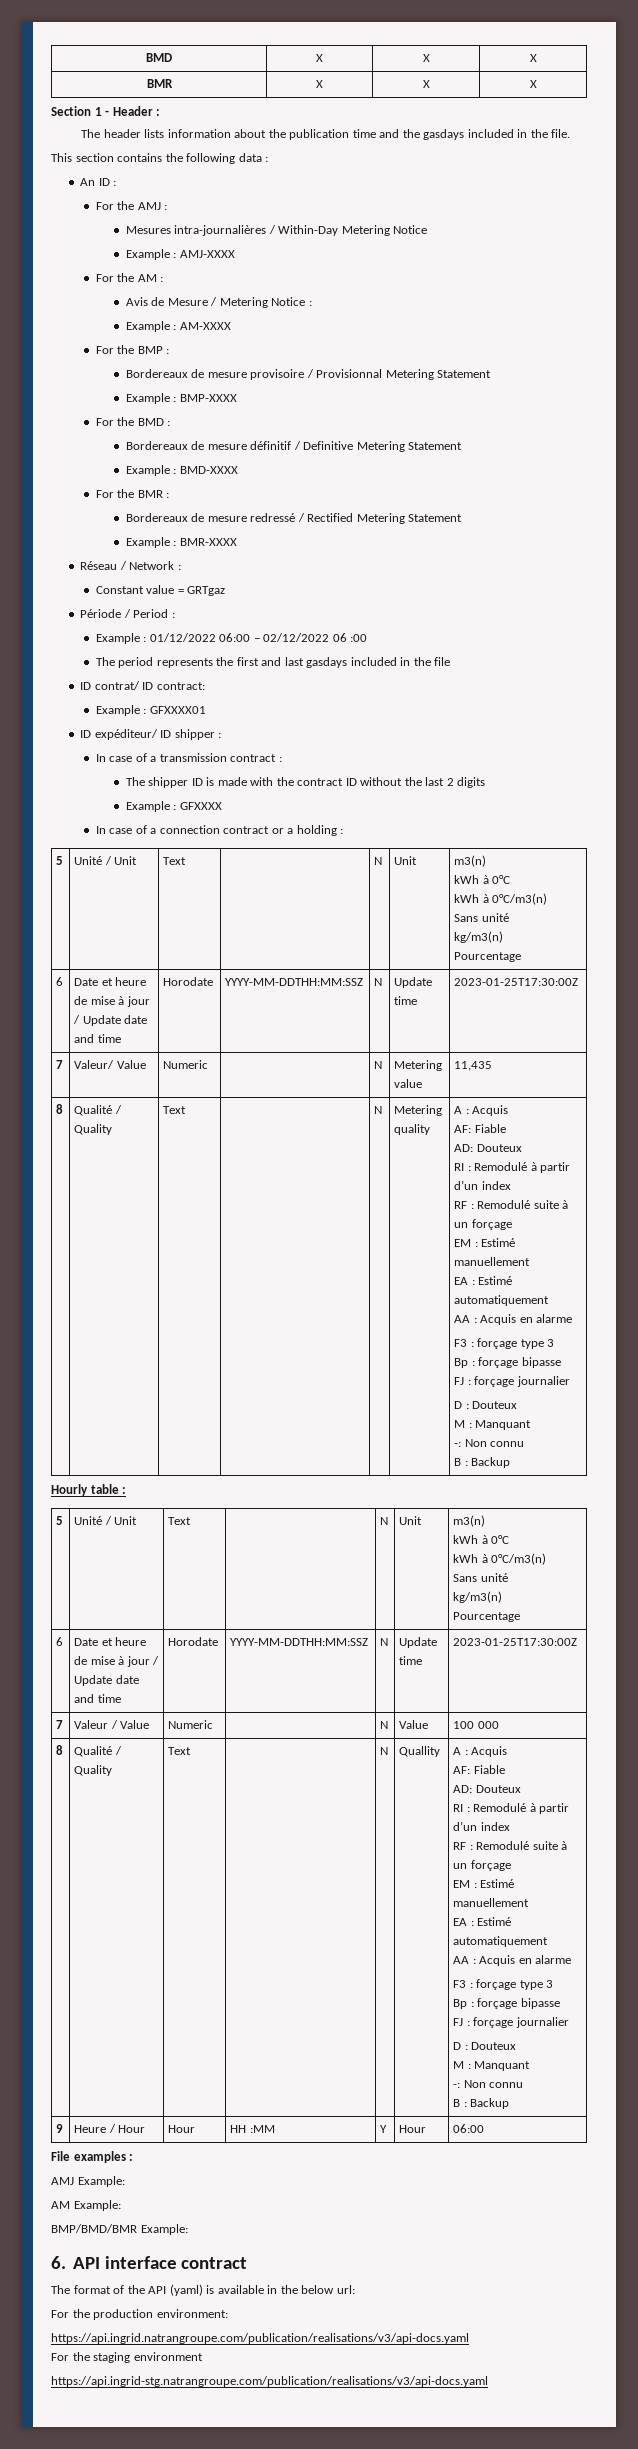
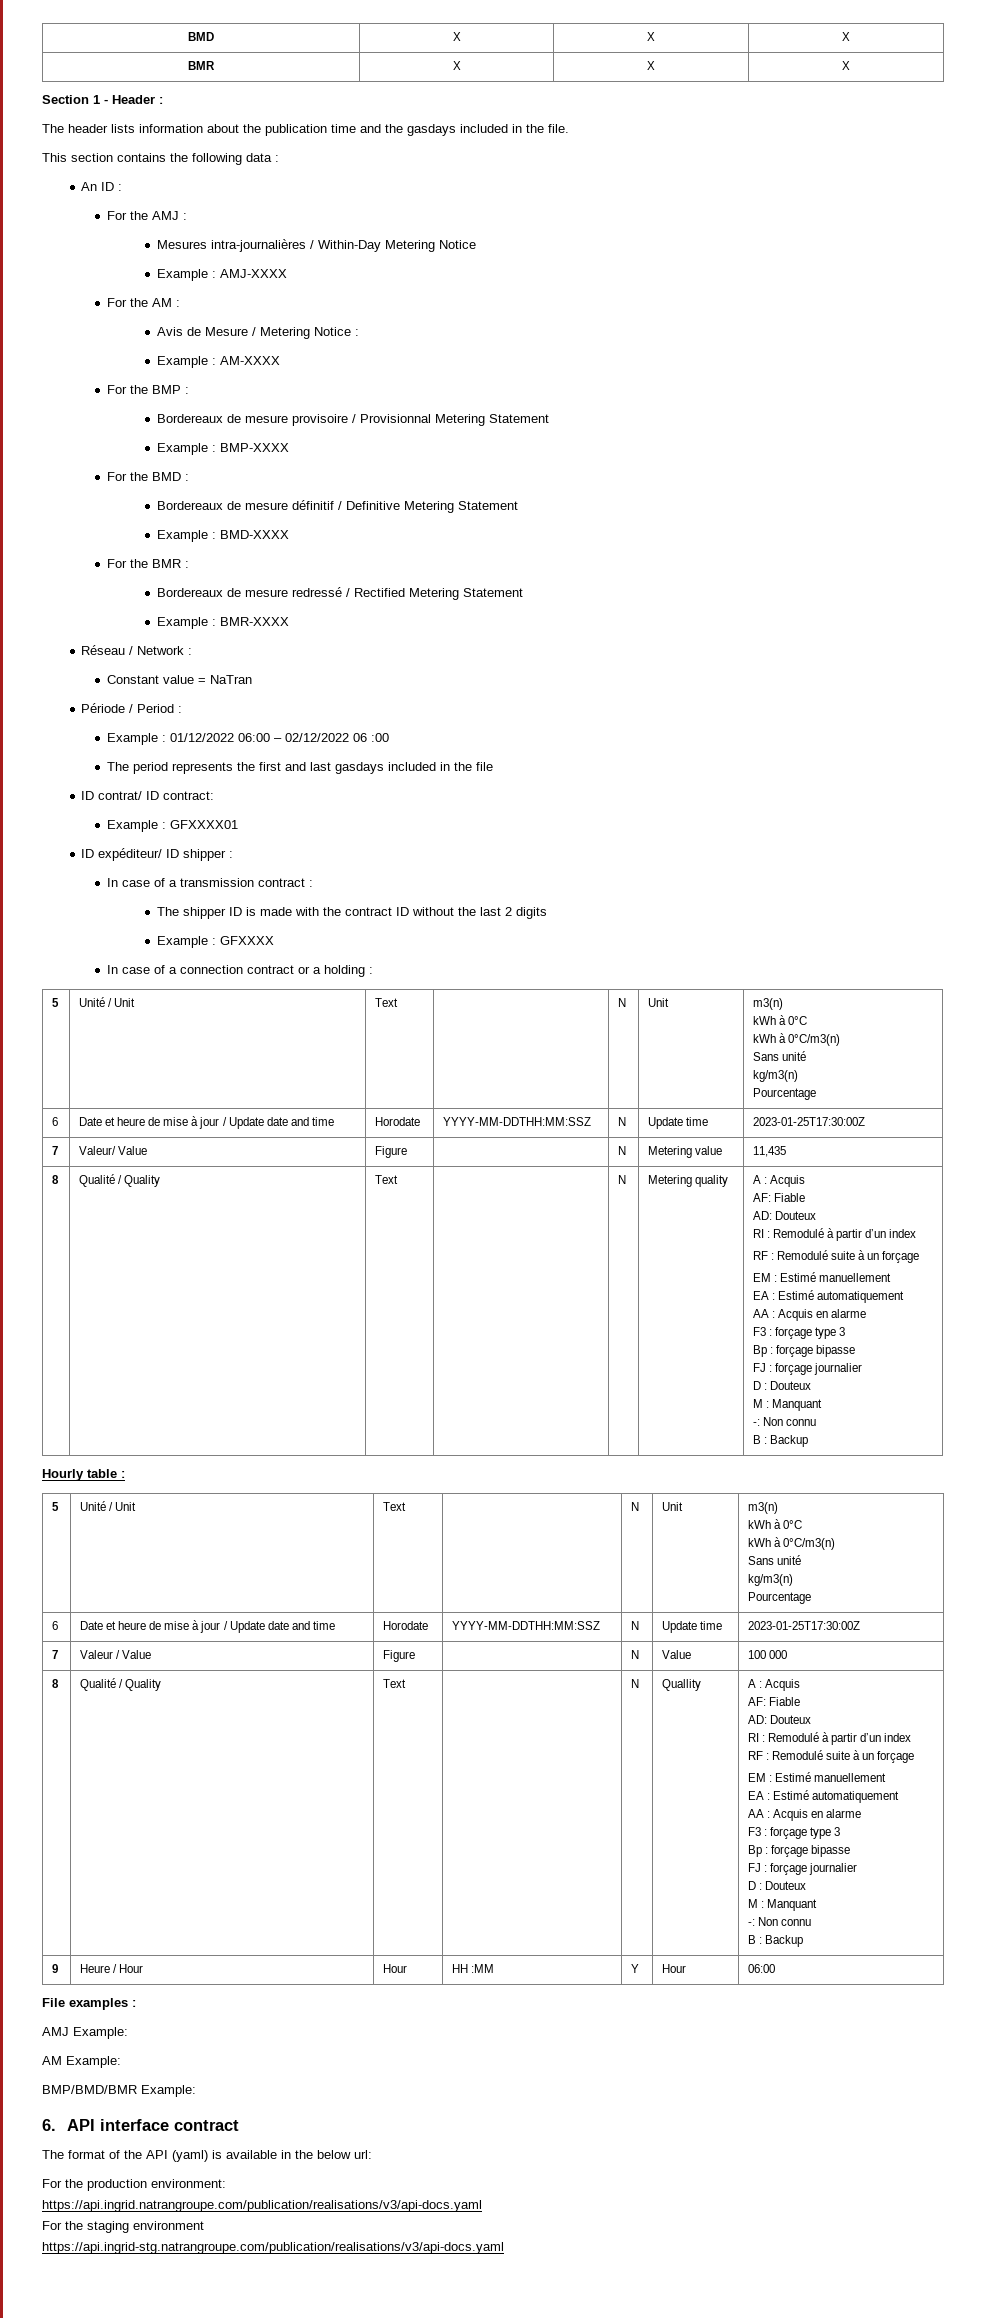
[187,586,226,596] GRTgaz -> [209,675,252,684] NaTran
[163,1060,209,1069] Numeric -> [374,1146,407,1158] Figure
[168,1720,214,1729] Numeric -> [382,1650,415,1662] Figure

